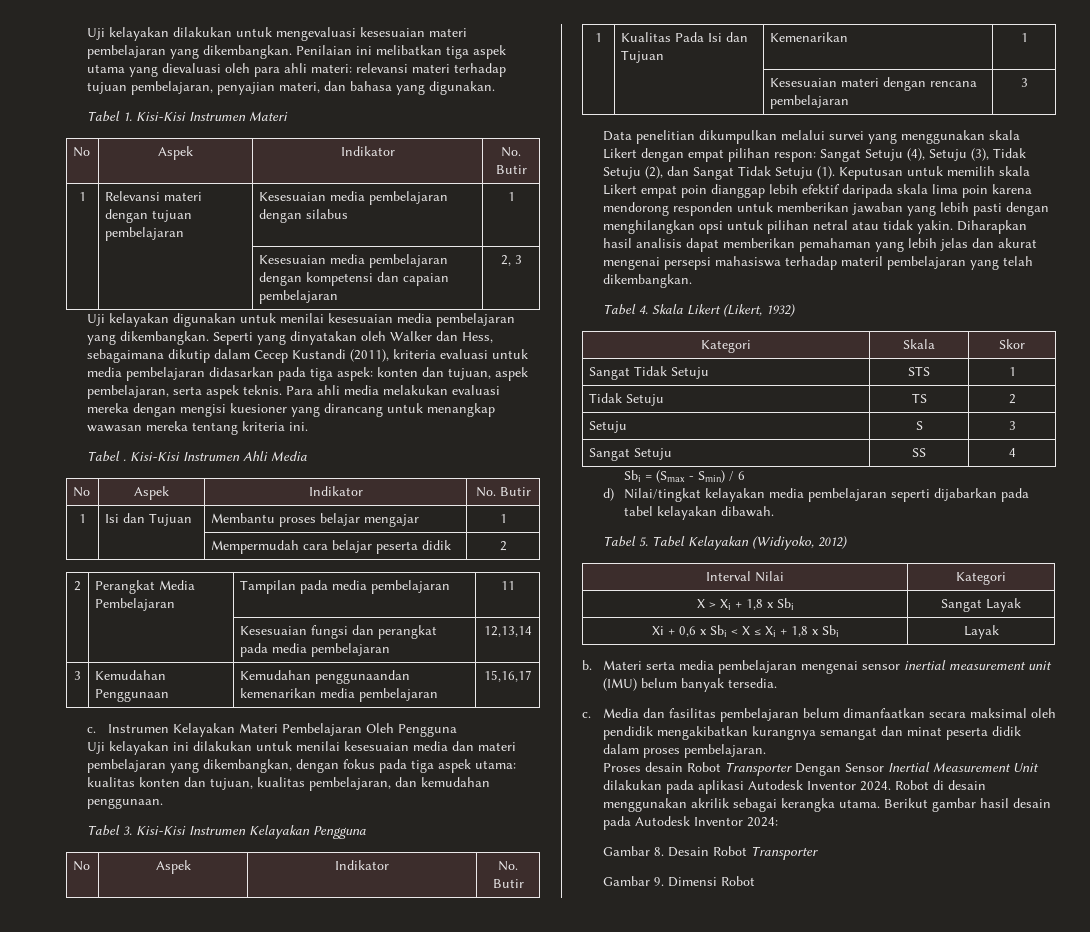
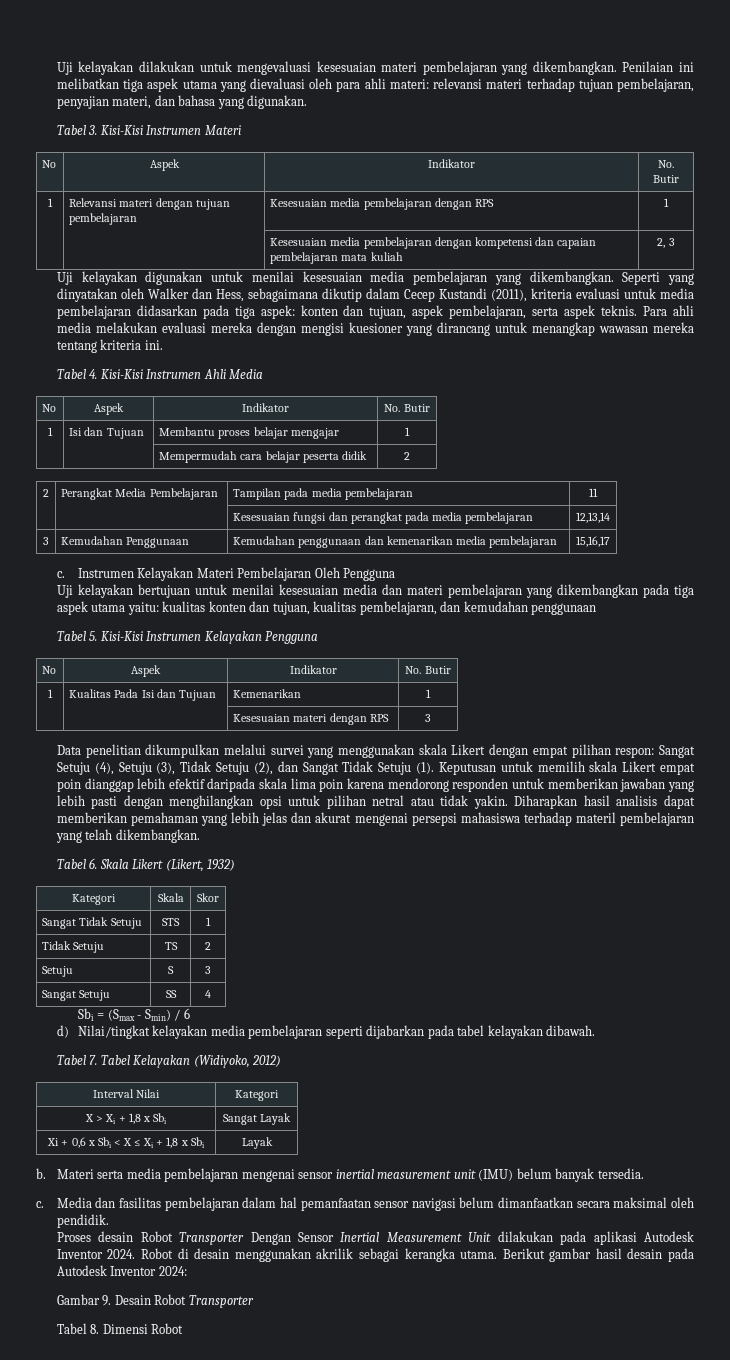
[122,112,132,121] 1. -> [88,125,98,135] 3.
[306,209,349,219] silabus -> [474,199,494,207] RPS
(339, 297) none -> [341,252,403,261] mata kuliah
[122,459,126,461] . -> [89,369,98,379] 4.
[315,670,411,684] penggunaandan -> [298,536,384,548] penggunaan dan
[172,741,252,751] ini dilakukan -> [137,584,190,598] bertujuan
[202,759,375,773] dikembangkan, dengan fokus -> [556,584,638,598] dikembangkan
[474,760,516,769] utama: -> [91,602,159,615] utama yaitu:
[86,798,163,809] [86,825,132,836] penggunaan. // Tabel 3. -> [531,603,597,615] [56,631,98,641] penggunaan // Tabel 5.
[930,81,978,87] [770,95,850,109] rencana pembelajaran -> [369,714,389,722] RPS
[638,305,648,314] 4. -> [89,858,98,869] 6.
[638,537,648,547] 5. -> [89,1055,98,1065] 7.
(799, 715) none -> [242,1197,456,1211] dalam hal pemanfaatan sensor navigasi
[602,726,1021,740] [602,744,766,758] pendidik mengakibatkan kurangnya semangat dan minat peserta didik dalam proses pembelajaran. -> [56,1214,109,1228] pendidik.
[653,847,664,856] 8. -> [102,1295,112,1306] 9.
[602,876,664,886] Gambar 9. -> [56,1323,100,1334] Tabel 8.

